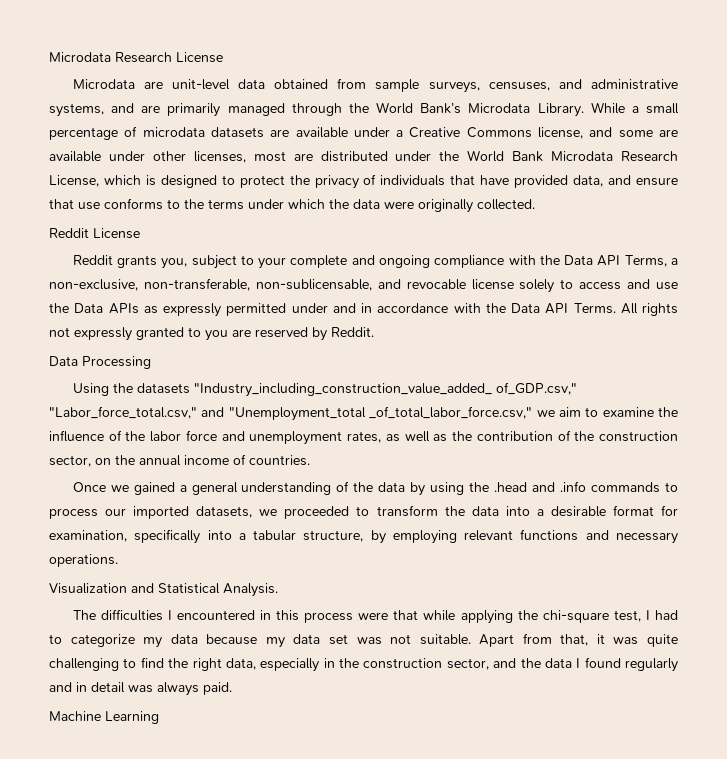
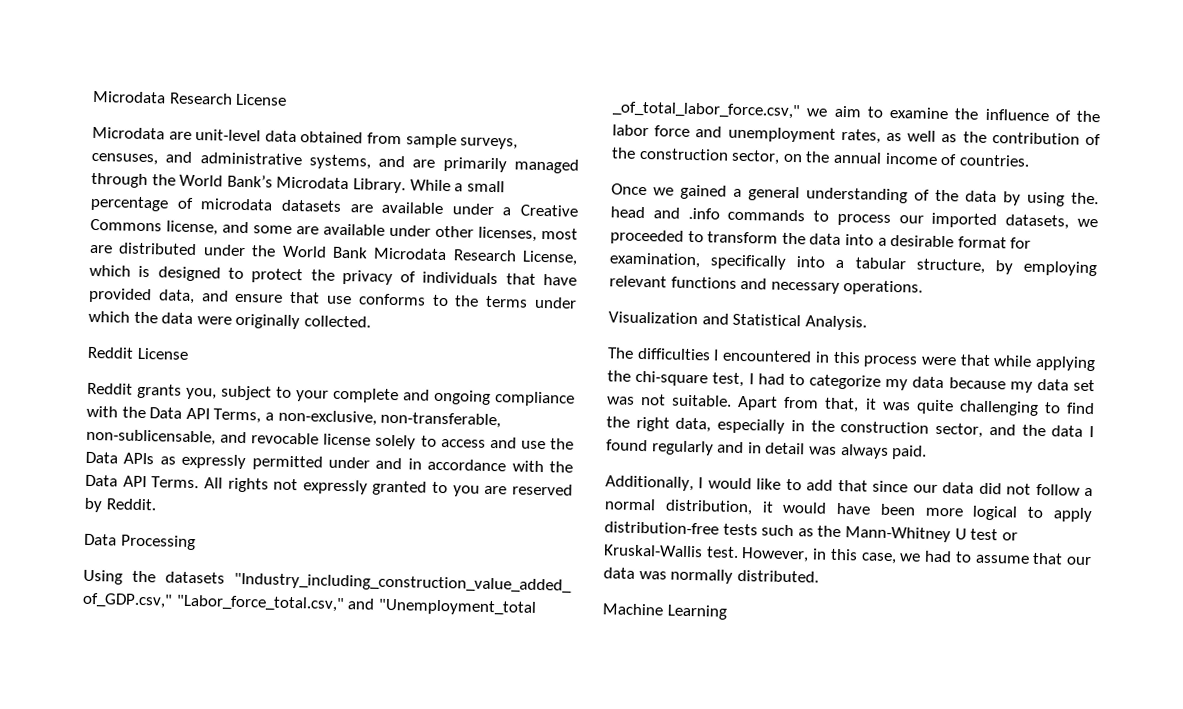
[469,482,528,492] the .head -> [1071,192,1099,205] [610,206,645,219] the. head
(232, 688) none -> [605,475,1093,497] [604,498,1093,523] [604,521,1018,543] [603,544,1092,566] [603,567,819,584] // Additionally, I would like to add that since our data did not follow a normal distribution, it would have been more logical to apply distribution-free tests such as the Mann-Whitney U test or Kruskal-Wallis test. However, in this case, we had to assume that our data was normally distributed.

